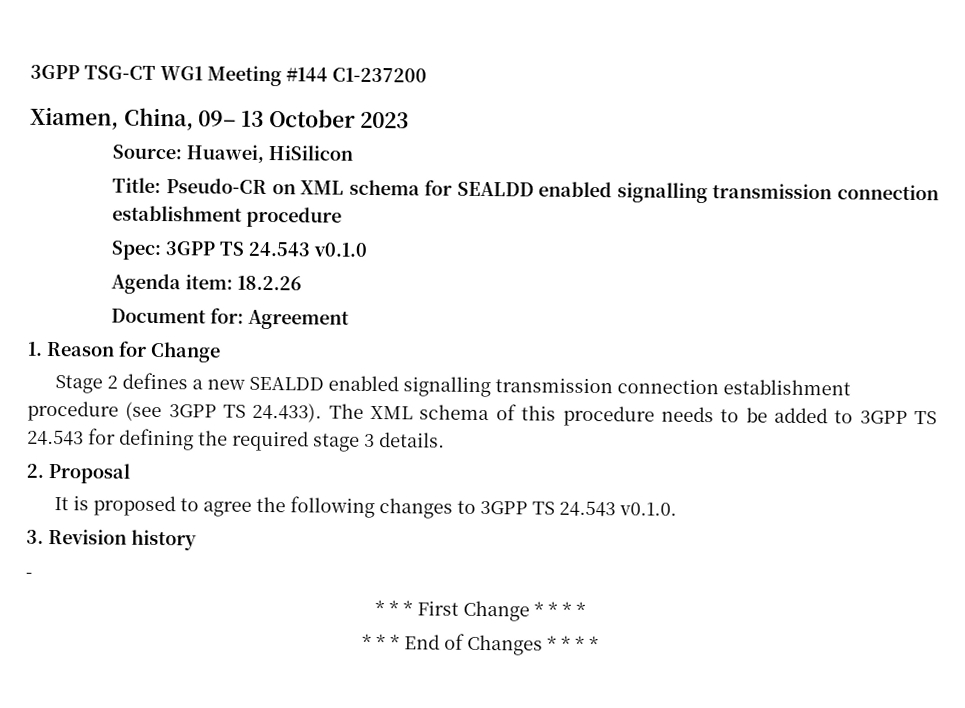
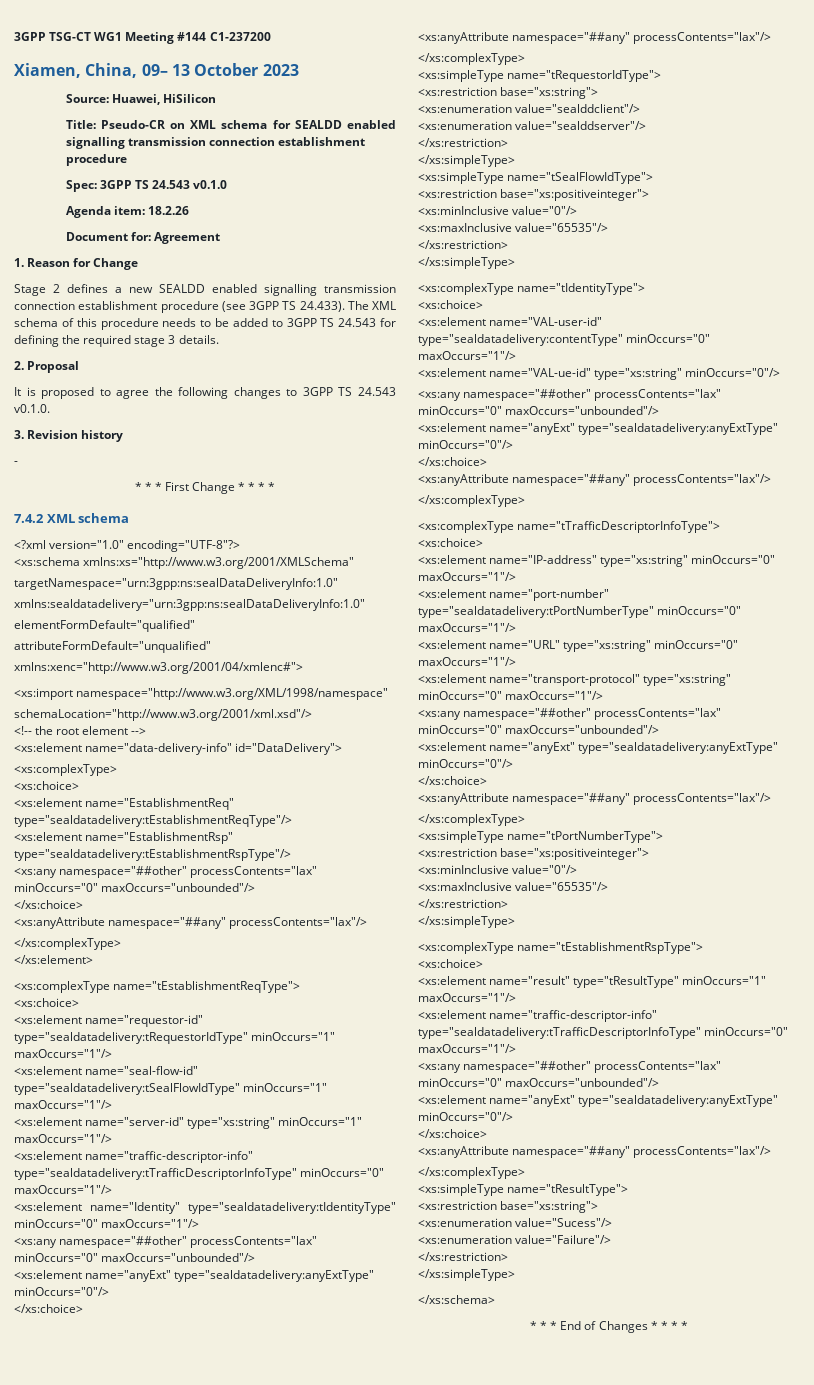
(586, 609) none -> [14,513,130,523] [14,540,241,552] [14,557,355,569] [14,578,338,590] [14,599,365,611] [14,620,195,632] [14,641,211,653] [14,662,303,674] [14,688,389,700] [14,709,312,721] [14,726,147,735] [14,743,343,755] [14,764,117,776] [14,781,79,790] [14,798,235,810] [14,815,292,827] [14,832,234,844] [14,849,291,861] [14,866,318,878] [14,883,256,892] [14,900,83,909] [14,917,368,929] [14,938,121,950] [14,955,93,964] [14,981,301,993] [14,998,79,1007] [14,1015,204,1027] [14,1032,336,1044] [14,1049,112,1058] [14,1066,199,1075] [14,1083,328,1095] [14,1100,112,1109] [14,1117,363,1129] [14,1134,112,1143] [14,1151,254,1163] [14,1168,385,1180] [14,1185,112,1194] [14,1202,396,1214] [14,1219,200,1228] [14,1236,318,1248] [14,1253,256,1262] [14,1270,375,1282] [14,1287,109,1296] [14,1304,83,1313] [418,32,772,44] [418,53,525,65] [418,70,662,82] [418,87,599,99] [418,104,641,113] [418,121,647,130] [418,138,508,147] [418,155,515,167] [418,172,654,184] [418,189,650,201] [418,206,578,215] [418,223,609,232] [418,240,508,249] [418,257,515,269] [418,283,646,295] [418,300,483,309] [418,317,603,326] [418,334,711,346] [418,351,516,360] [418,368,781,380] [418,389,722,401] [418,406,660,415] [418,423,779,435] [418,440,513,449] [418,457,487,466] [418,474,772,486] [418,495,525,507] [418,521,721,533] [418,538,483,547] [418,555,776,567] [418,572,516,581] [418,589,610,601] [418,606,742,618] [418,623,516,632] [418,640,739,652] [418,657,516,666] [418,674,732,686] [418,691,604,700] [418,708,722,720] [418,725,660,734] [418,742,779,754] [418,759,513,768] [418,776,487,785] [418,793,772,805] [418,814,525,826] [418,831,664,843] [418,848,650,860] [418,865,578,874] [418,882,609,891] [418,899,508,908] [418,916,515,928] [418,942,704,954] [418,959,483,968] [418,976,767,988] [418,993,516,1002] [418,1010,658,1022] [418,1027,789,1039] [418,1044,516,1053] [418,1061,722,1073] [418,1078,660,1087] [418,1095,779,1107] [418,1112,513,1121] [418,1129,487,1138] [418,1146,772,1158] [418,1167,525,1179] [418,1184,629,1196] [418,1201,599,1213] [418,1218,613,1227] [418,1235,612,1244] [418,1252,508,1261] [418,1269,515,1281] [418,1295,495,1304] // 7.4.2 XML schema // <?xml version="1.0" encoding="UTF-8"?> // <xs:schema xmlns:xs="http://www.w3.org/2001/XMLSchema" // targetNamespace="urn:3gpp:ns:sealDataDeliveryInfo:1.0" // xmlns:sealdatadelivery="urn:3gpp:ns:sealDataDeliveryInfo:1.0" // elementFormDefault="qualified" // attributeFormDefault="unqualified" // xmlns:xenc="http://www.w3.org/2001/04/xmlenc#"> // <xs:import namespace="http://www.w3.org/XML/1998/namespace" // schemaLocation="http://www.w3.org/2001/xml.xsd"/> // <!-- the root element --> // <xs:element name="data-delivery-info" id="DataDelivery"> // <xs:complexType> // <xs:choice> // <xs:element name="EstablishmentReq" type="sealdatadelivery:tEstablishmentReqType"/> // <xs:element name="EstablishmentRsp" type="sealdatadelivery:tEstablishmentRspType"/> // <xs:any namespace="##other" processContents="lax" minOccurs="0" maxOccurs="unbounded"/> // </xs:choice> // <xs:anyAttribute namespace="##any" processContents="lax"/> // </xs:complexType> // </xs:element> // <xs:complexType name="tEstablishmentReqType"> // <xs:choice> // <xs:element name="requestor-id" type="sealdatadelivery:tRequestorIdType" minOccurs="1" maxOccurs="1"/> // <xs:element name="seal-flow-id" type="sealdatadelivery:tSealFlowIdType" minOccurs="1" maxOccurs="1"/> // <xs:element name="server-id" type="xs:string" minOccurs="1" maxOccurs="1"/> // <xs:element name="traffic-descriptor-info" type="sealdatadelivery:tTrafficDescriptorInfoType" minOccurs="0" maxOccurs="1"/> // <xs:element name="Identity" type="sealdatadelivery:tIdentityType" minOccurs="0" maxOccurs="1"/> // <xs:any namespace="##other" processContents="lax" minOccurs="0" maxOccurs="unbounded"/> // <xs:element name="anyExt" type="sealdatadelivery:anyExtType" minOccurs="0"/> // </xs:choice> // <xs:anyAttribute namespace="##any" processContents="lax"/> // </xs:complexType> // <xs:simpleType name="tRequestorIdType"> // <xs:restriction base="xs:string"> // <xs:enumeration value="sealddclient"/> // <xs:enumeration value="sealddserver"/> // </xs:restriction> // </xs:simpleType> // <xs:simpleType name="tSealFlowIdType"> // <xs:restriction base="xs:positiveinteger"> // <xs:minInclusive value="0"/> // <xs:maxInclusive value="65535"/> // </xs:restriction> // </xs:simpleType> // <xs:complexType name="tIdentityType"> // <xs:choice> // <xs:element name="VAL-user-id" type="sealdatadelivery:contentType" minOccurs="0" maxOccurs="1"/> // <xs:element name="VAL-ue-id" type="xs:string" minOccurs="0"/> // <xs:any namespace="##other" processContents="lax" minOccurs="0" maxOccurs="unbounded"/> // <xs:element name="anyExt" type="sealdatadelivery:anyExtType" minOccurs="0"/> // </xs:choice> // <xs:anyAttribute namespace="##any" processContents="lax"/> // </xs:complexType> // <xs:complexType name="tTrafficDescriptorInfoType"> // <xs:choice> // <xs:element name="IP-address" type="xs:string" minOccurs="0" maxOccurs="1"/> // <xs:element name="port-number" type="sealdatadelivery:tPortNumberType" minOccurs="0" maxOccurs="1"/> // <xs:element name="URL" type="xs:string" minOccurs="0" maxOccurs="1"/> // <xs:element name="transport-protocol" type="xs:string" minOccurs="0" maxOccurs="1"/> // <xs:any namespace="##other" processContents="lax" minOccurs="0" maxOccurs="unbounded"/> // <xs:element name="anyExt" type="sealdatadelivery:anyExtType" minOccurs="0"/> // </xs:choice> // <xs:anyAttribute namespace="##any" processContents="lax"/> // </xs:complexType> // <xs:simpleType name="tPortNumberType"> // <xs:restriction base="xs:positiveinteger"> // <xs:minInclusive value="0"/> // <xs:maxInclusive value="65535"/> // </xs:restriction> // </xs:simpleType> // <xs:complexType name="tEstablishmentRspType"> // <xs:choice> // <xs:element name="result" type="tResultType" minOccurs="1" maxOccurs="1"/> // <xs:element name="traffic-descriptor-info" type="sealdatadelivery:tTrafficDescriptorInfoType" minOccurs="0" maxOccurs="1"/> // <xs:any namespace="##other" processContents="lax" minOccurs="0" maxOccurs="unbounded"/> // <xs:element name="anyExt" type="sealdatadelivery:anyExtType" minOccurs="0"/> // </xs:choice> // <xs:anyAttribute namespace="##any" processContents="lax"/> // </xs:complexType> // <xs:simpleType name="tResultType"> // <xs:restriction base="xs:string"> // <xs:enumeration value="Sucess"/> // <xs:enumeration value="Failure"/> // </xs:restriction> // </xs:simpleType> // </xs:schema>

